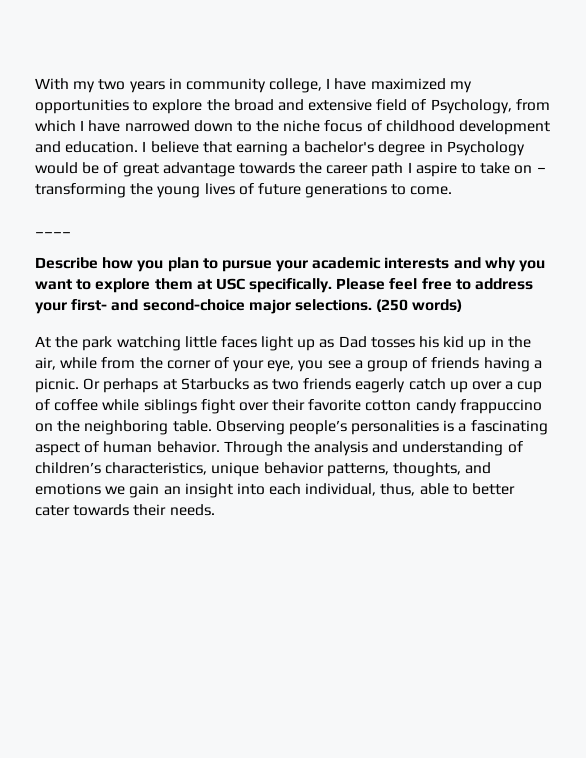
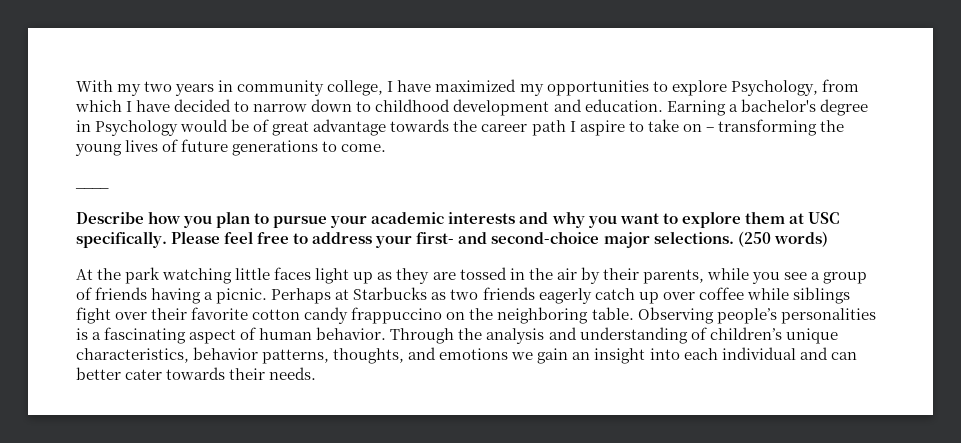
[206,99,427,111] the broad and extensive field of -> (727, 88) none
[124,120,551,135] [35,141,288,156] narrowed down to the niche focus of childhood development and education. I believe that earning -> [174,99,726,116] decided to narrow down to childhood development and education. Earning
[338,336,531,351] [35,357,295,372] Dad tosses his kid up in the air, while from the corner of your eye, -> [396,267,749,284] they are tossed in the air by their parents, while
[83,378,159,393] Or perhaps -> [271,288,332,304] Perhaps
[505,381,543,393] [35,399,50,411] a cup of -> (695, 296) none
[105,462,260,477] characteristics, unique -> [785,328,838,344] [76,348,189,363] unique characteristics,
[305,483,468,496] individual, thus, able to -> [721,347,857,360] individual and can

